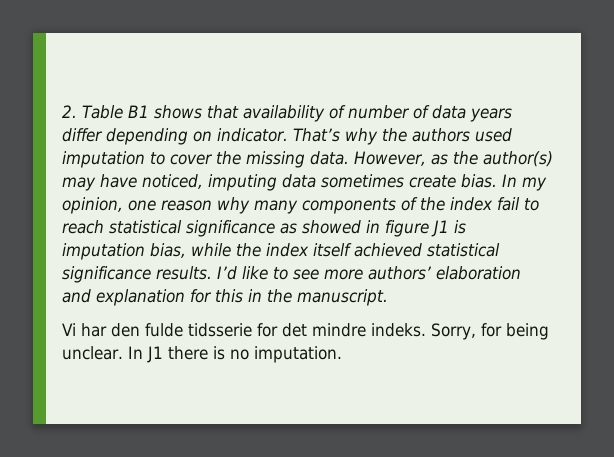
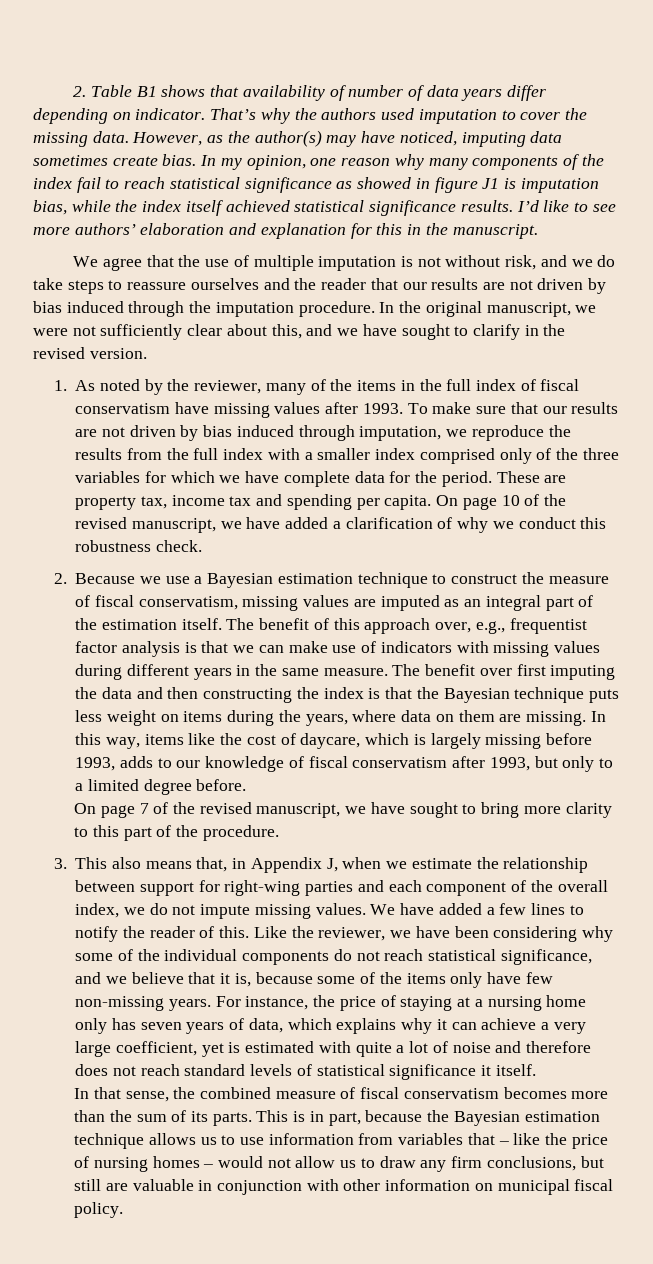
[62,323,549,340] [62,346,342,363] Vi har den fulde tidsserie for det mindre indeks. Sorry, for being unclear. In J1 there is no imputation. -> [73,255,616,271] [33,278,607,294] [33,301,597,317] [33,324,566,340] [33,347,147,359] [53,379,580,395] [75,402,619,418] [75,425,571,441] [75,448,619,464] [75,471,567,487] [75,494,567,510] [75,517,607,533] [75,540,203,552] [53,572,609,588] [75,595,594,611] [75,618,587,634] [75,641,601,657] [75,664,616,680] [75,687,620,703] [75,710,606,726] [75,733,593,749] [75,756,614,772] [75,779,247,795] [74,802,612,818] [74,825,279,841] [53,857,589,873] [75,880,608,896] [75,903,584,919] [75,926,614,942] [75,949,592,965] [75,972,553,988] [75,995,587,1011] [75,1018,586,1034] [75,1041,592,1057] [75,1064,536,1080] [74,1087,609,1102] [74,1110,600,1126] [74,1133,608,1149] [74,1156,604,1172] [74,1179,614,1195] [74,1202,124,1218] We agree that the use of multiple imputation is not without risk, and we do take steps to reassure ourselves and the reader that our results are not driven by bias induced through the imputation procedure. In the original manuscript, we were not sufficiently clear about this, and we have sought to clarify in the revised version. // 1. As noted by the reviewer, many of the items in the full index of fiscal conservatism have missing values after 1993. To make sure that our results are not driven by bias induced through imputation, we reproduce the results from the full index with a smaller index comprised only of the three variables for which we have complete data for the period. These are property tax, income tax and spending per capita. On page 10 of the revised manuscript, we have added a clarification of why we conduct this robustness check. // 2. Because we use a Bayesian estimation technique to construct the measure of fiscal conservatism, missing values are imputed as an integral part of the estimation itself. The benefit of this approach over, e.g., frequentist factor analysis is that we can make use of indicators with missing values during different years in the same measure. The benefit over first imputing the data and then constructing the index is that the Bayesian technique puts less weight on items during the years, where data on them are missing. In this way, items like the cost of daycare, which is largely missing before 1993, adds to our knowledge of fiscal conservatism after 1993, but only to a limited degree before. // On page 7 of the revised manuscript, we have sought to bring more clarity to this part of the procedure. // 3. This also means that, in Appendix J, when we estimate the relationship between support for right-wing parties and each component of the overall index, we do not impute missing values. We have added a few lines to notify the reader of this. Like the reviewer, we have been considering why some of the individual components do not reach statistical significance, and we believe that it is, because some of the items only have few non-missing years. For instance, the price of staying at a nursing home only has seven years of data, which explains why it can achieve a very large coefficient, yet is estimated with quite a lot of noise and therefore does not reach standard levels of statistical significance it itself. // In that sense, the combined measure of fiscal conservatism becomes more than the sum of its parts. This is in part, because the Bayesian estimation technique allows us to use information from variables that – like the price of nursing homes – would not allow us to draw any firm conclusions, but still are valuable in conjunction with other information on municipal fiscal policy.

